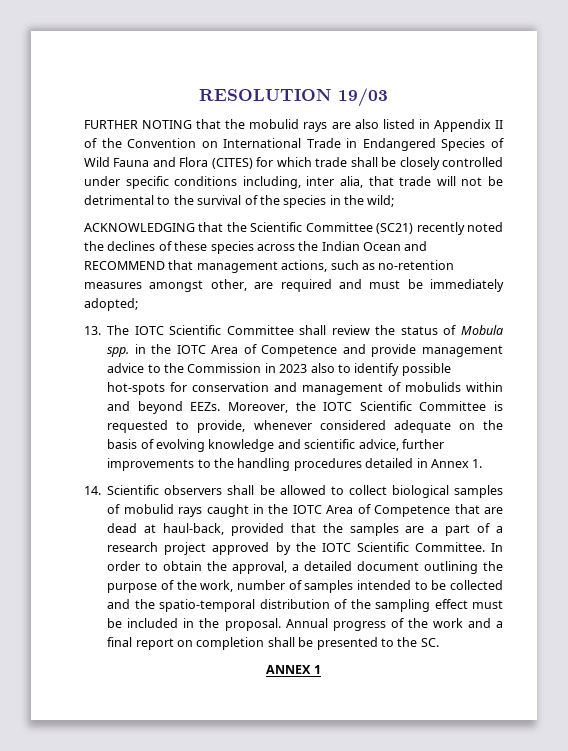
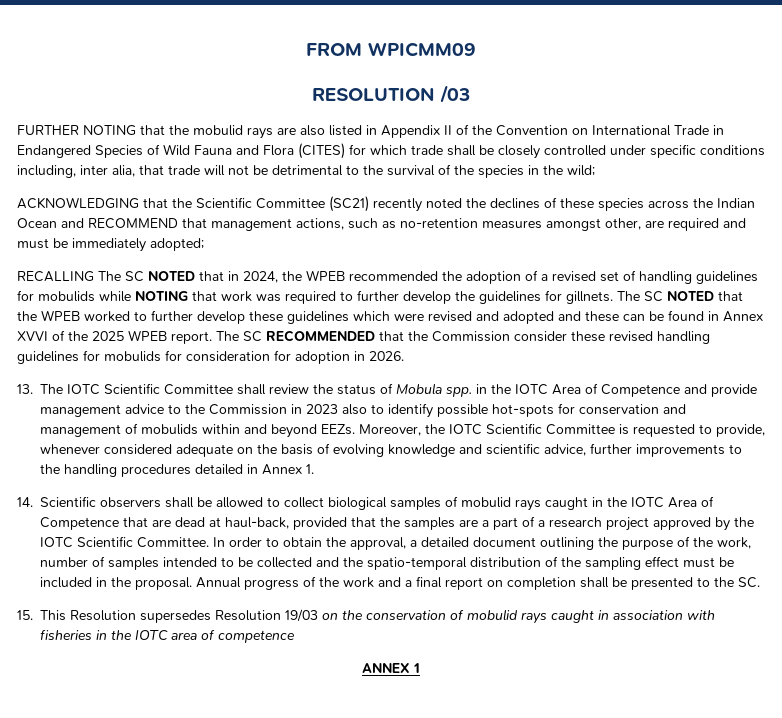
[199,88,388,107] RESOLUTION 19/03 -> [306,42,476,57] [312,85,470,103] FROM WPICMM09 // RESOLUTION /03
(138, 304) none -> [17,270,758,284] [17,290,743,304] [17,310,763,324] [17,330,710,344] [17,350,404,364] // RECALLING The SC NOTED that in 2024, the WPEB recommended the adoption of a revised set of handling guidelines for mobulids while NOTING that work was required to further develop the guidelines for gillnets. The SC NOTED that the WPEB worked to further develop these guidelines which were revised and adopted and these can be found in Annex XVVI of the 2025 WPEB report. The SC RECOMMENDED that the Commission consider these revised handling guidelines for mobulids for consideration for adoption in 2026.
(439, 642) none -> [17,609,715,624] [40,629,295,643] // 15. This Resolution supersedes Resolution 19/03 on the conservation of mobulid rays caught in association with fisheries in the IOTC area of competence

